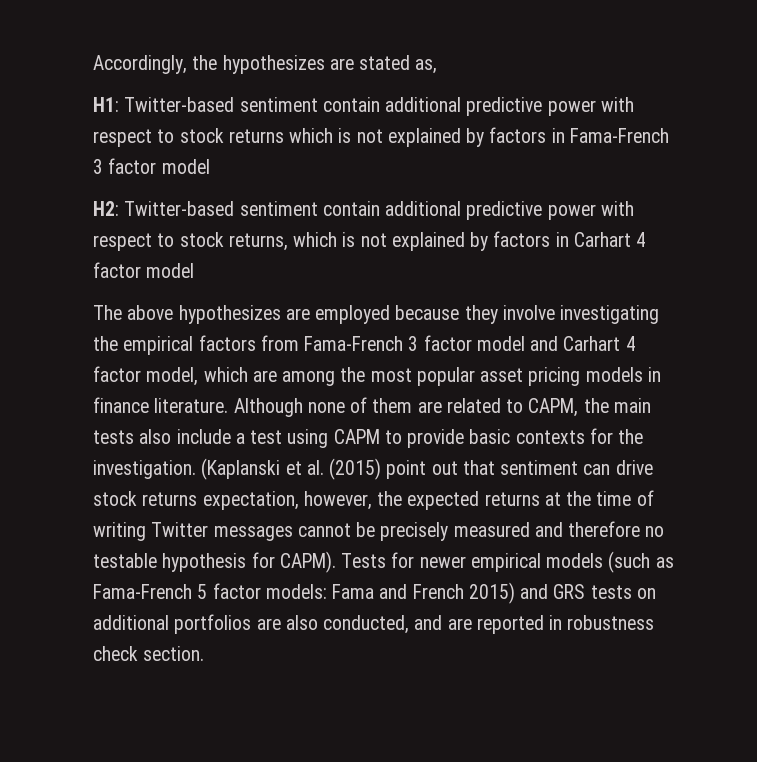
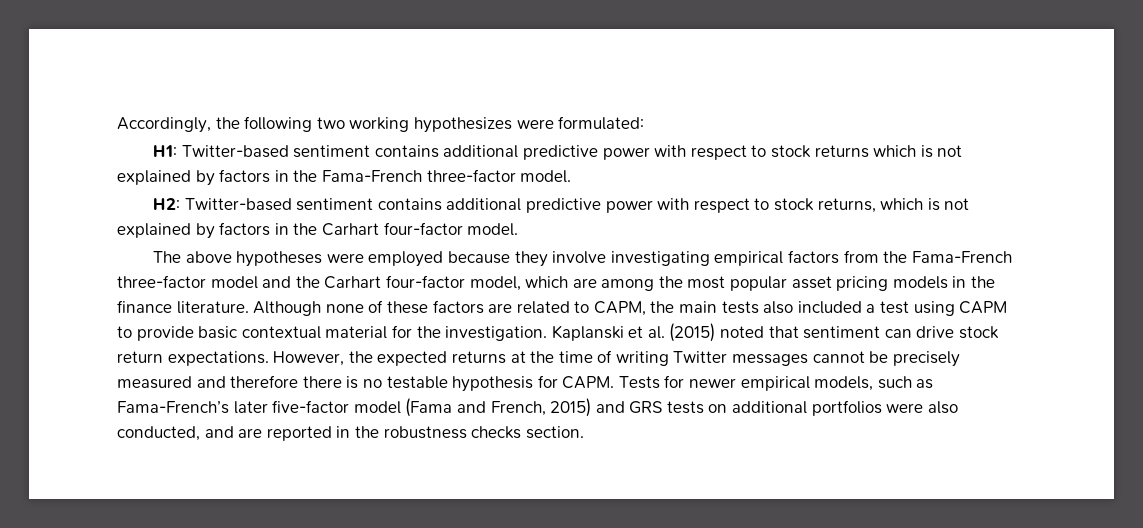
[222,55,438,74] hypothesizes are stated as, -> [244,116,645,133] following two working hypothesizes were formulated:
[322,97,380,112] contain -> [374,145,439,158] contains
[569,128,669,143] [93,158,210,174] Fama-French 3 factor model -> [293,169,572,183] the Fama-French three-factor model.
[322,201,380,216] contain -> [377,198,442,211] contains
[573,232,647,247] [93,262,195,278] Carhart 4 factor model -> [293,222,519,236] the Carhart four-factor model.
[178,305,310,324] hypothesizes are -> [236,251,364,267] hypotheses were
[93,336,118,351] the -> (710, 258) none
[304,335,636,351] [93,366,141,382] Fama-French 3 factor model and Carhart 4 factor -> [883,251,1012,263] [117,275,465,289] the Fama-French three-factor model and the Carhart four-factor
(661, 374) none -> [971,276,996,288] the
[372,398,413,413] them -> [386,300,484,314] these factors
[176,429,231,444] include -> [797,301,862,314] included
[515,430,585,444] contexts -> [241,326,388,339] contextual material
[201,458,281,480] (Kaplanski -> [551,325,624,341] Kaplanski
[386,460,458,479] point out -> [720,326,765,338] noted
[142,491,372,510] returns expectation, however, -> [117,351,345,366] return expectations. However,
(641, 529) none -> [302,376,359,389] there is
[279,551,336,573] CAPM). -> [562,376,615,389] CAPM.
[546,551,674,573] [93,583,464,599] models (such as Fama-French 5 factor models: Fama and French -> [814,376,934,391] [117,398,546,417] models, such as Fama-French’s later five-factor model (Fama and French,
[256,618,281,630] are -> [886,403,924,413] were
[567,615,655,630] [93,646,138,661] robustness check -> [354,426,522,439] the robustness checks

